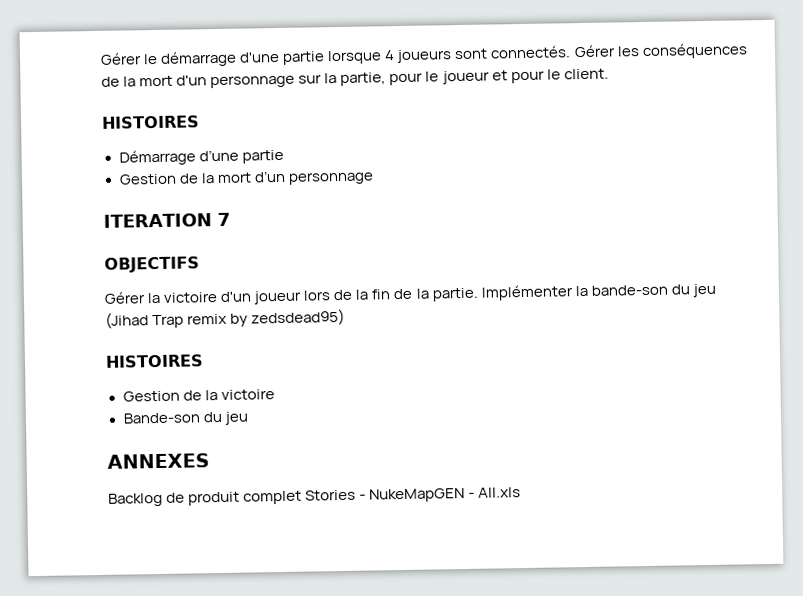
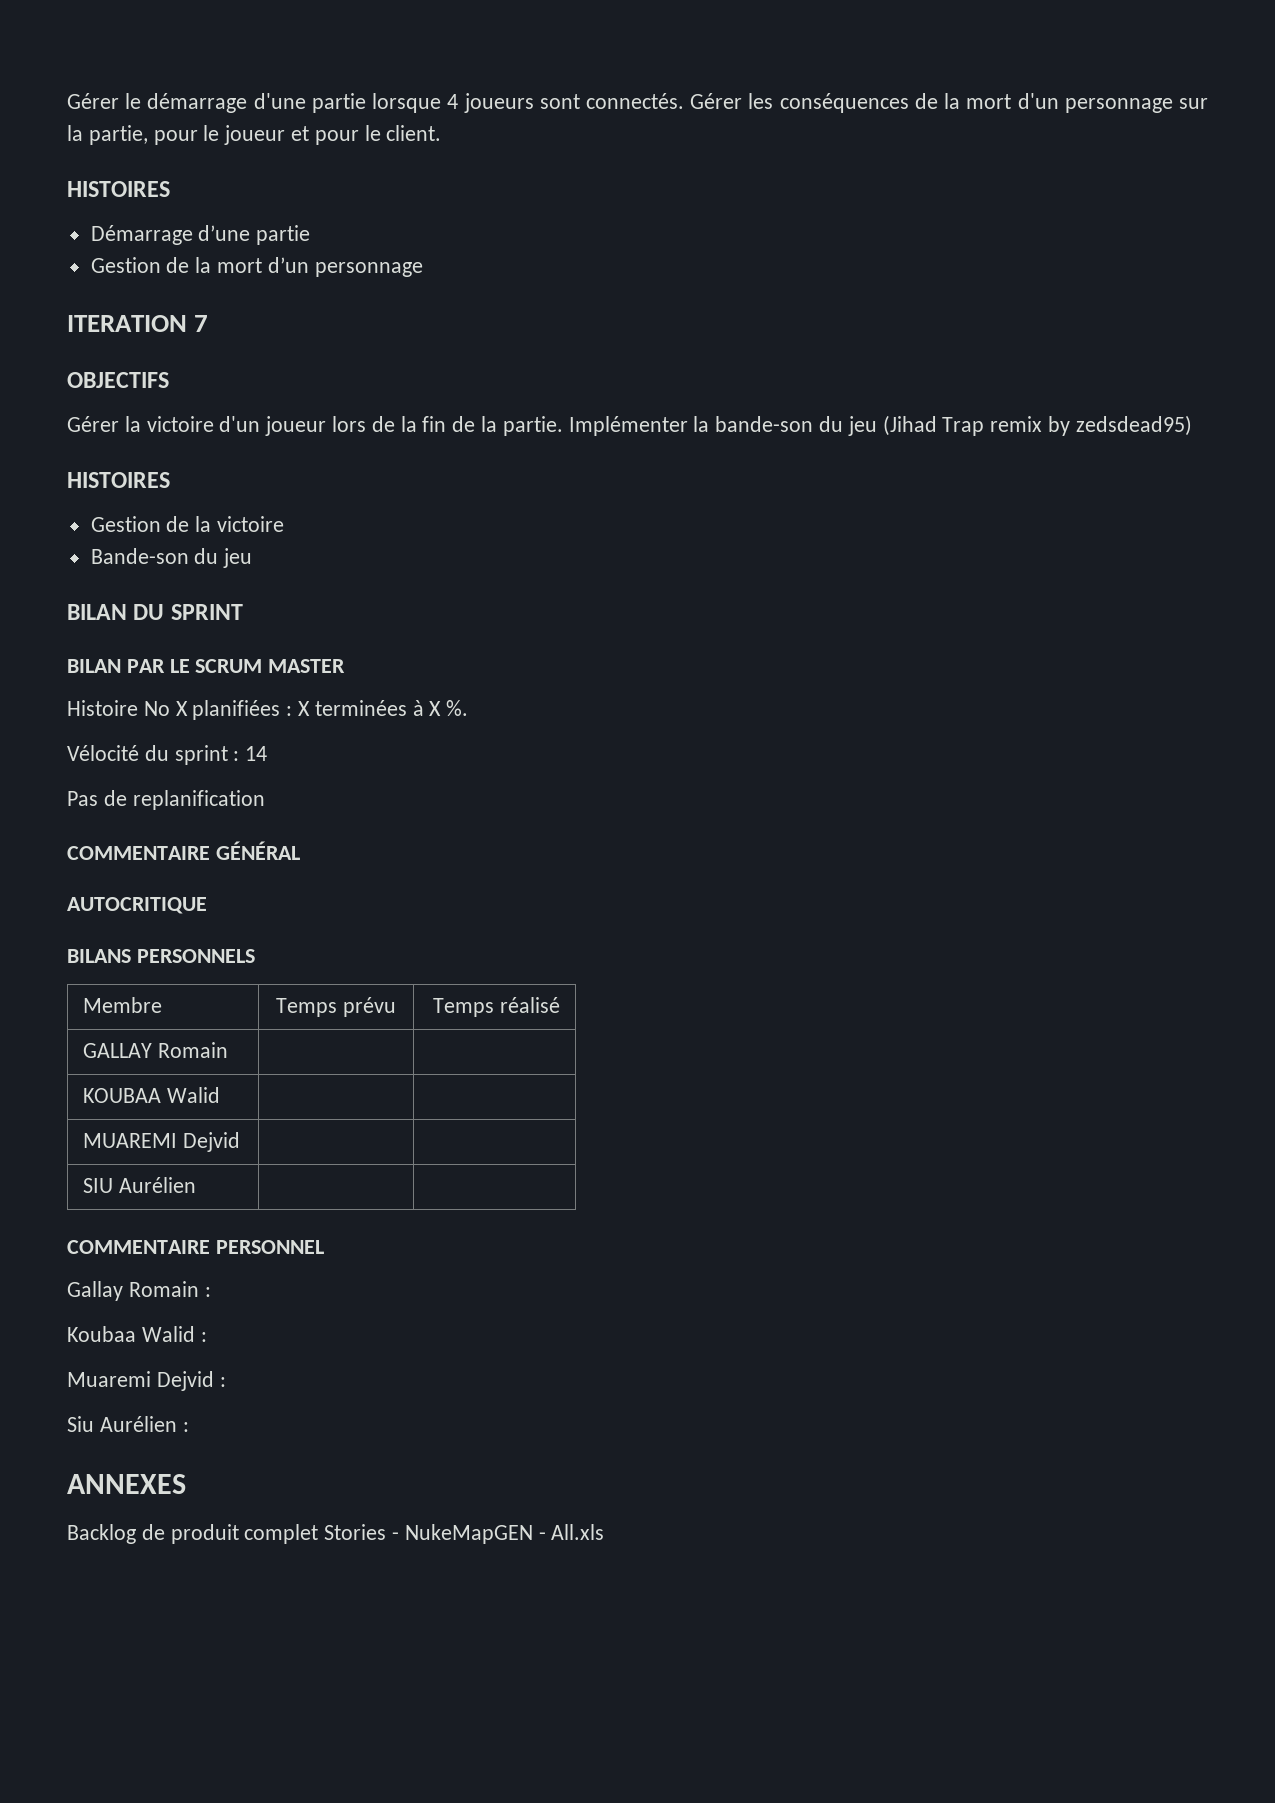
(249, 418) none -> [67,604,243,620] [67,659,346,673] [67,700,469,720] [67,745,268,765] [67,790,265,810] [67,841,300,860] [67,897,207,914] [67,949,255,963] [83,997,163,1013] [276,997,396,1017] [433,997,560,1017] [83,1042,228,1058] [83,1087,220,1103] [83,1132,240,1152] [83,1177,196,1193] [67,1240,324,1254] [67,1281,211,1301] [67,1326,207,1342] [67,1371,226,1391] [67,1416,189,1432] // BILAN DU SPRINT // BILAN PAR LE SCRUM MASTER // Histoire No X planifiées : X terminées à X %. // Vélocité du sprint : 14 // Pas de replanification // COMMENTAIRE GÉNÉRAL // AUTOCRITIQUE // BILANS PERSONNELS // Membre | Temps prévu | Temps réalisé // GALLAY Romain | | // KOUBAA Walid | | // MUAREMI Dejvid | | // SIU Aurélien | | // COMMENTAIRE PERSONNEL // Gallay Romain : // Koubaa Walid : // Muaremi Dejvid : // Siu Aurélien :

